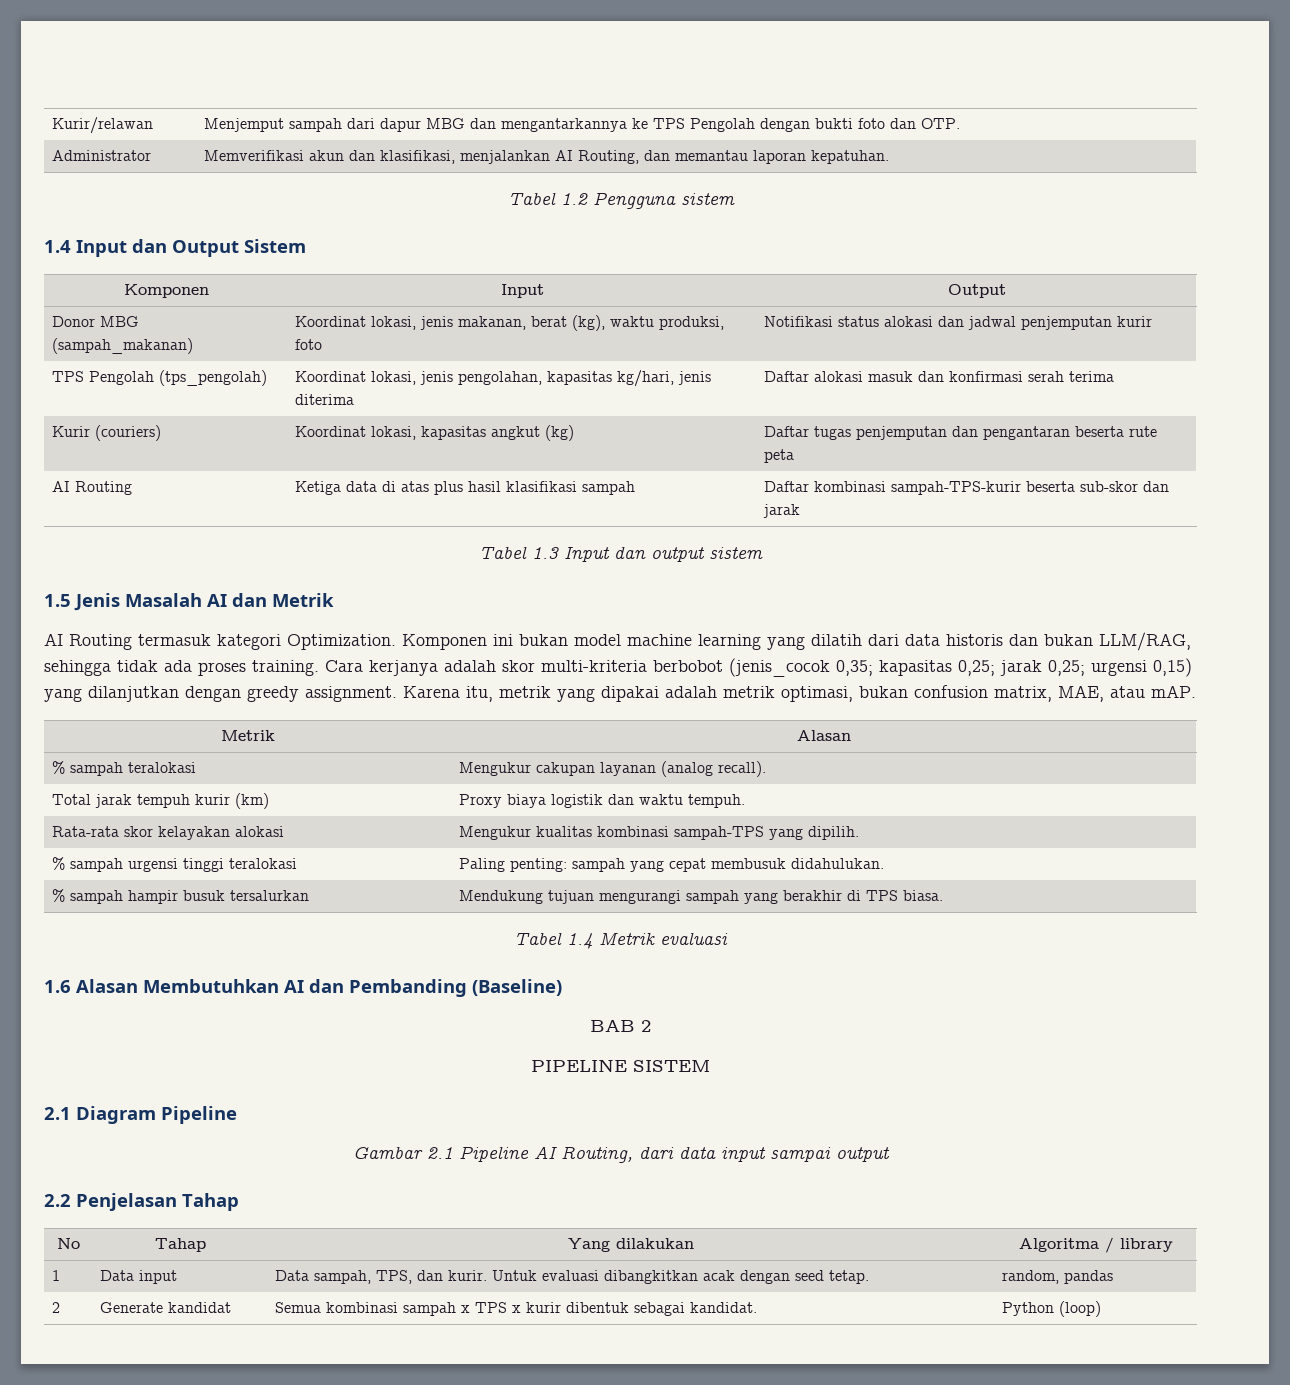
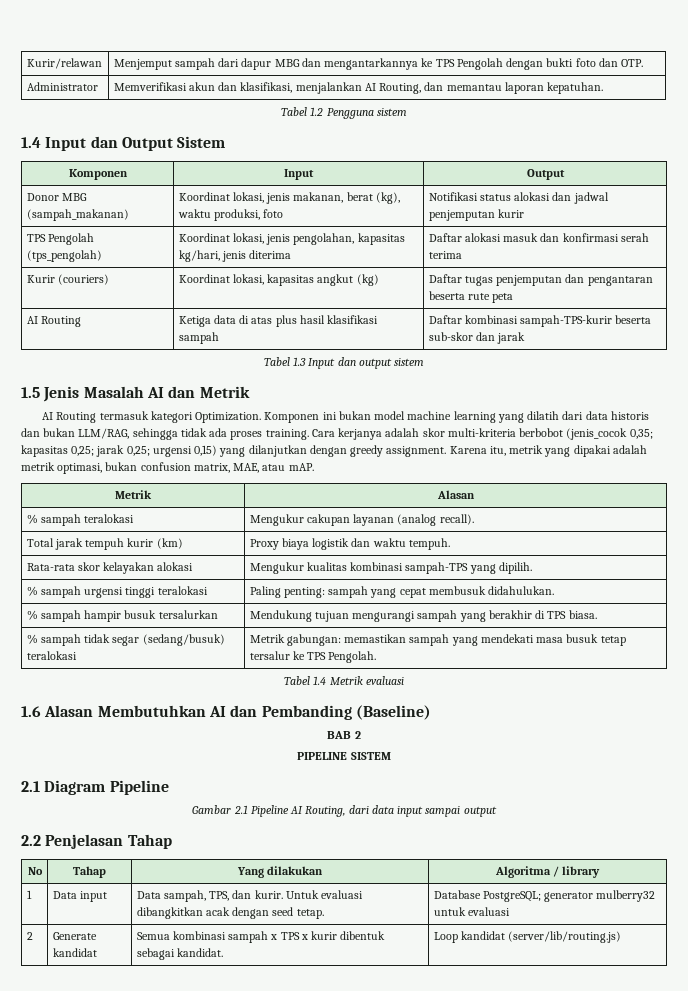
(944, 895) none -> [26,634,225,646] [26,651,77,660] [249,634,626,646] [249,651,377,663] // % sampah tidak segar (sedang/busuk) teralokasi | Metrik gabungan: memastikan sampah yang mendekati masa busuk tetap tersalur ke TPS Pengolah.
[1002,1270,1114,1284] random, pandas -> [433,890,656,902] [433,907,511,916] Database PostgreSQL; generator mulberry32 untuk evaluasi
[1002,1301,1102,1317] Python (loop) -> [433,931,622,943] Loop kandidat (server/lib/routing.js)

